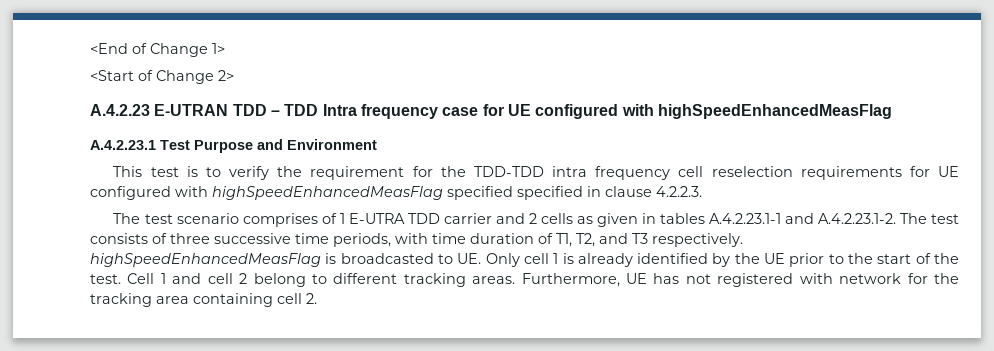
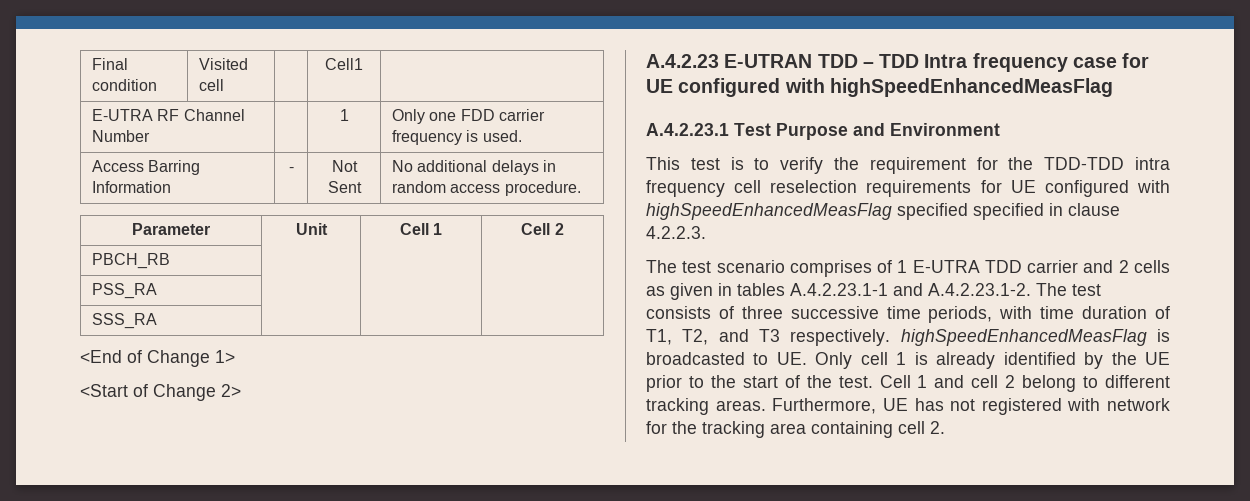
(90, 48) none -> [92,58,129,70] [92,79,158,91] [199,58,249,70] [199,79,225,91] [325,58,363,70] [92,109,245,121] [92,130,151,142] [339,109,349,121] [392,109,546,124] [392,130,522,145] [92,160,201,175] [92,181,172,193] [288,167,294,172] [331,160,358,172] [327,181,362,193] [392,160,557,175] [392,181,581,196] [132,223,210,235] [295,223,328,235] [399,223,443,235] [521,223,564,235] [92,253,171,269] [92,283,158,299] [92,313,158,329] Final condition | Visited cell | | Cell1 | // E-UTRA RF Channel Number | | 1 | Only one FDD carrier frequency is used. // Access Barring Information | - | Not Sent | No additional delays in random access procedure. // Parameter | Unit | Cell 1 | Cell 2 // PBCH_RB | | | // PSS_RA | | | // SSS_RA | | | //

